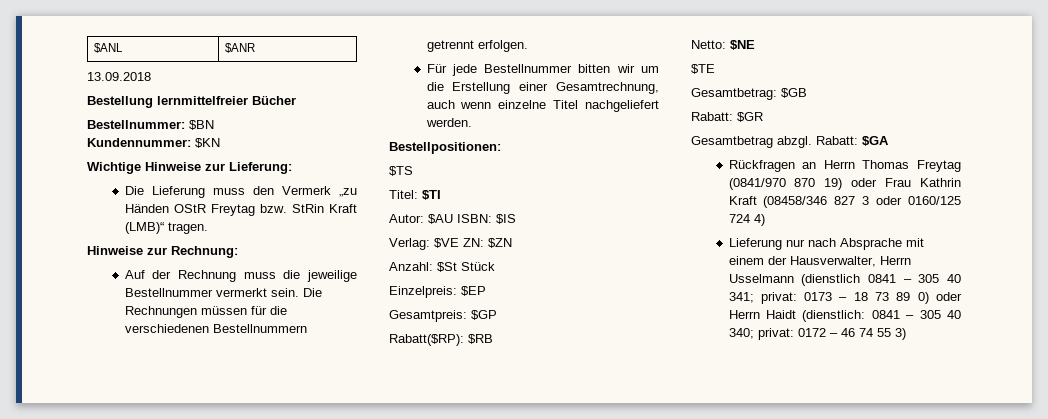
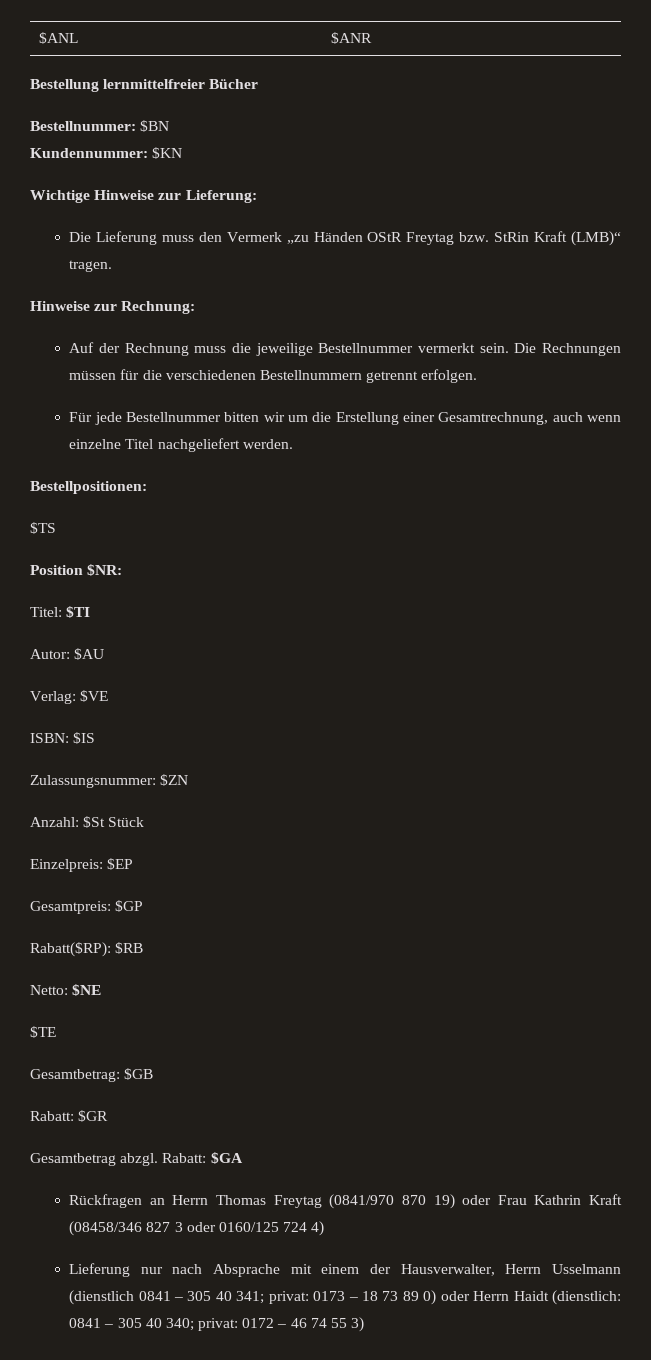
[87,72,151,81] // 13.09.2018 -> (373, 38) none
(413, 171) none -> [30,564,123,576] // Position $NR:
(453, 219) none -> [30,690,109,704] // Verlag: $VE //
[389,238,484,250] Verlag: $VE ZN: -> [30,775,156,788] Zulassungsnummer:

